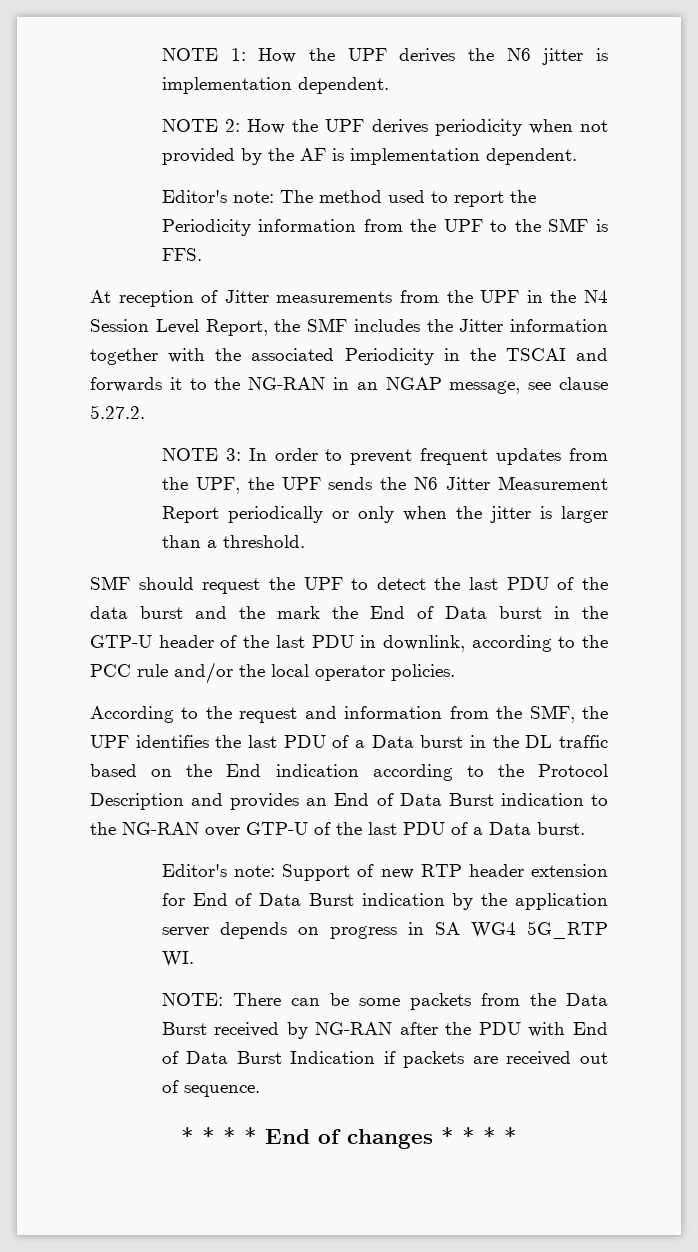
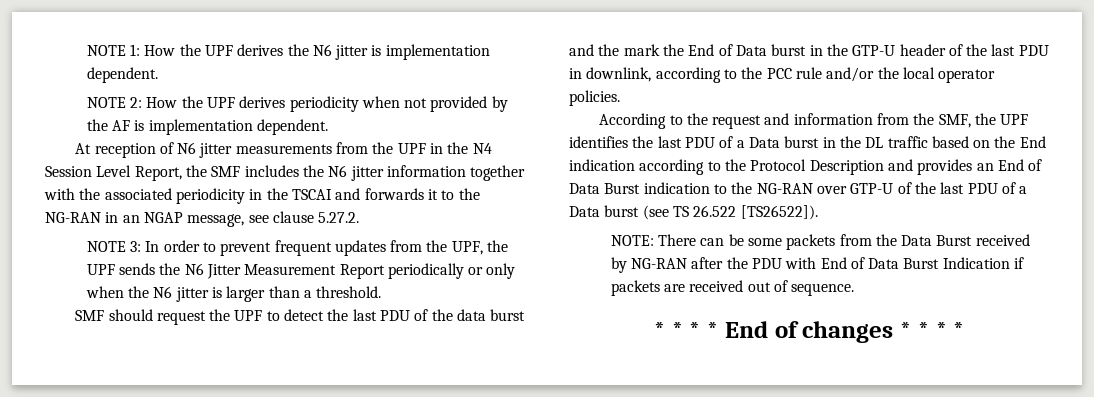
[161,190,536,207] [161,218,608,236] [161,248,202,261] // Editor's note: The method used to report the Periodicity information from the UPF to the SMF is FFS. -> (328, 127) none
[224,290,269,303] Jitter -> [177,142,233,158] N6 jitter
[459,319,504,332] Jitter -> [328,165,384,181] N6 jitter
[344,348,434,365] Periodicity -> [175,188,245,204] periodicity
(482, 512) none -> [153,286,173,298] N6
[537,822,585,835] [161,864,609,881] [161,893,608,910] [161,921,608,939] [161,951,194,967] burst. // Editor's note: Support of new RTP header extension for End of Data Burst indication by the application server depends on progress in SA WG4 5G_RTP WI. -> [604,205,818,220] burst (see TS 26.522 [TS26522]).

